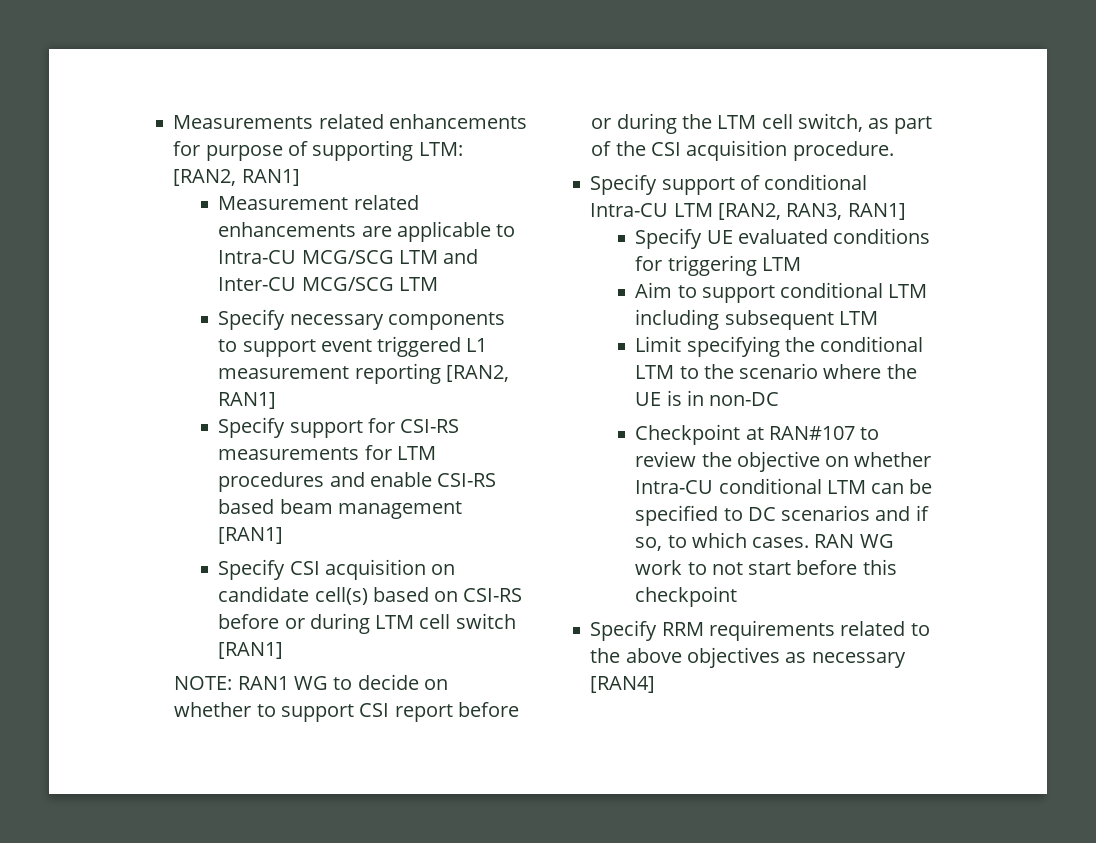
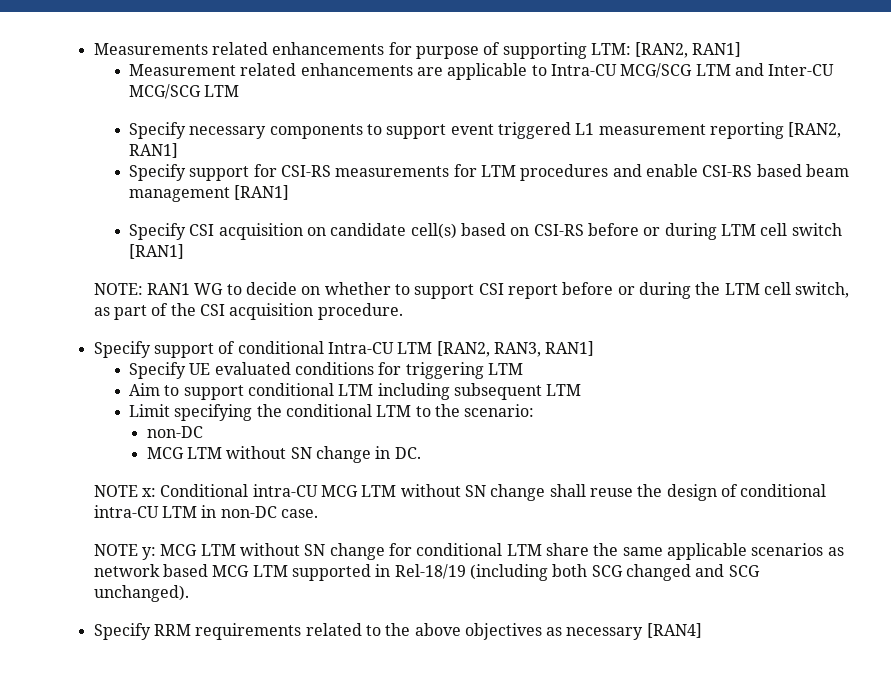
[739,363,917,379] [635,390,780,406] [635,424,880,445] [635,451,932,472] [635,478,933,494] [635,505,929,526] [635,532,894,551] [635,559,897,575] [635,586,738,607] scenario where the UE is in non-DC // Checkpoint at RAN#107 to review the objective on whether Intra-CU conditional LTM can be specified to DC scenarios and if so, to which cases. RAN WG work to not start before this checkpoint -> [464,404,535,417] [146,426,203,438] [146,446,421,463] [93,484,827,501] [93,505,318,518] [93,543,844,560] [93,564,760,581] [93,585,189,602] scenario: // non-DC // MCG LTM without SN change in DC. // NOTE x: Conditional intra-CU MCG LTM without SN change shall reuse the design of conditional intra-CU LTM in non-DC case. // NOTE y: MCG LTM without SN change for conditional LTM share the same applicable scenarios as network based MCG LTM supported in Rel-18/19 (including both SCG changed and SCG unchanged).

